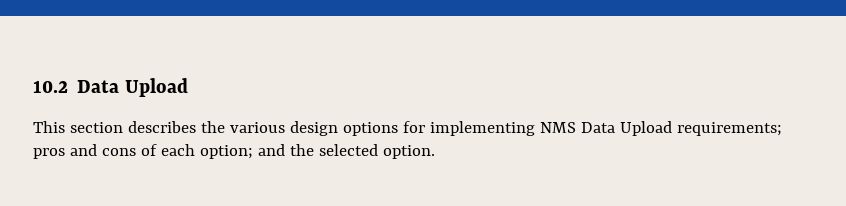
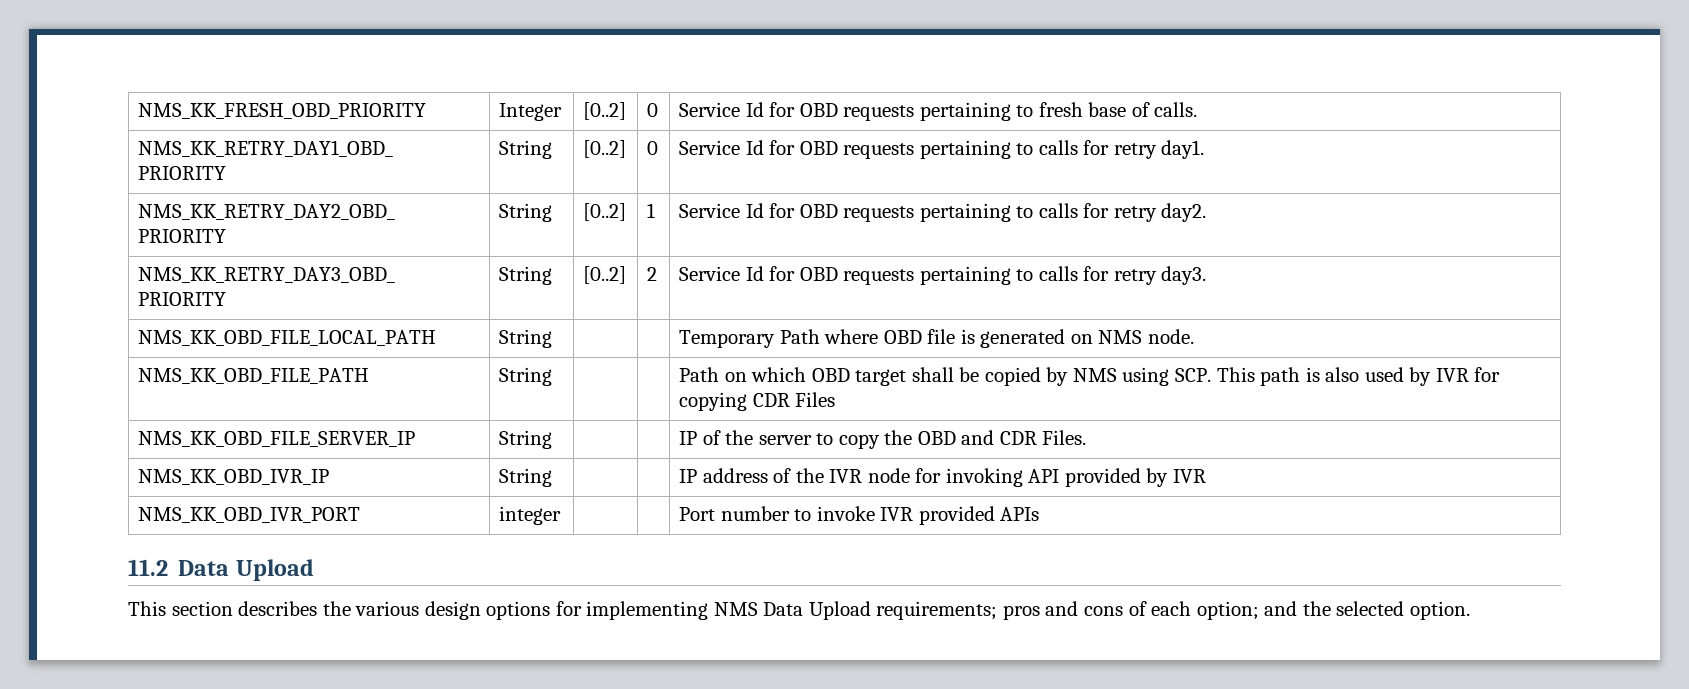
[33,80,68,93] 10.2 -> [138,103,427,119] [499,103,563,121] [583,102,627,120] [647,103,659,117] [679,102,1198,121] [138,140,394,157] [138,166,227,180] [499,140,553,159] [583,140,627,158] [647,141,659,155] [679,140,1205,159] [138,204,396,220] [138,229,227,243] [499,203,553,222] [583,203,627,221] [647,203,656,218] [679,203,1207,222] [138,267,396,283] [138,292,227,306] [499,266,553,285] [583,266,627,284] [647,267,658,281] [679,266,1207,285] [138,330,437,346] [499,329,553,348] [679,329,1194,348] [138,368,370,384] [499,367,553,386] [679,367,1501,386] [679,392,836,411] [138,431,416,447] [499,430,553,449] [679,430,1087,449] [138,469,330,485] [499,468,553,487] [679,468,1207,487] [138,507,361,523] [499,506,562,525] [679,506,1040,525] [128,559,168,576] NMS_KK_FRESH_OBD_PRIORITY | Integer | [0..2] | 0 | Service Id for OBD requests pertaining to fresh base of calls. // NMS_KK_RETRY_DAY1_OBD_ PRIORITY | String | [0..2] | 0 | Service Id for OBD requests pertaining to calls for retry day1. // NMS_KK_RETRY_DAY2_OBD_ PRIORITY | String | [0..2] | 1 | Service Id for OBD requests pertaining to calls for retry day2. // NMS_KK_RETRY_DAY3_OBD_ PRIORITY | String | [0..2] | 2 | Service Id for OBD requests pertaining to calls for retry day3. // NMS_KK_OBD_FILE_LOCAL_PATH | String | | | Temporary Path where OBD file is generated on NMS node. // NMS_KK_OBD_FILE_PATH | String | | | Path on which OBD target shall be copied by NMS using SCP. This path is also used by IVR for copying CDR Files // NMS_KK_OBD_FILE_SERVER_IP | String | | | IP of the server to copy the OBD and CDR Files. // NMS_KK_OBD_IVR_IP | String | | | IP address of the IVR node for invoking API provided by IVR // NMS_KK_OBD_IVR_PORT | integer | | | Port number to invoke IVR provided APIs // 11.2

